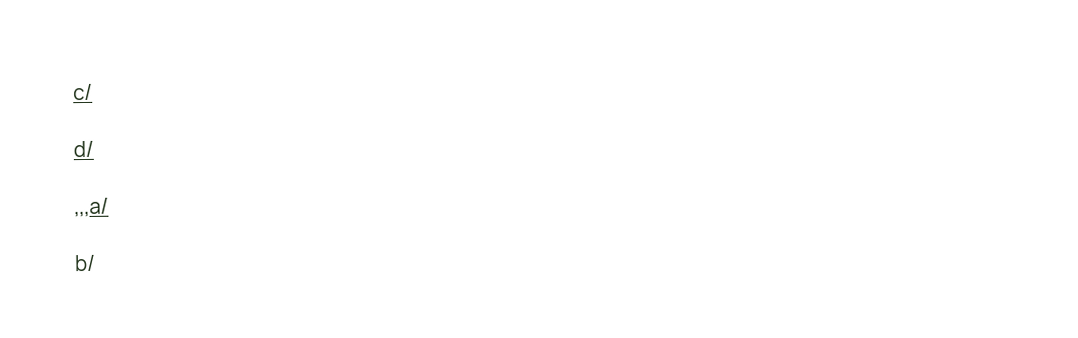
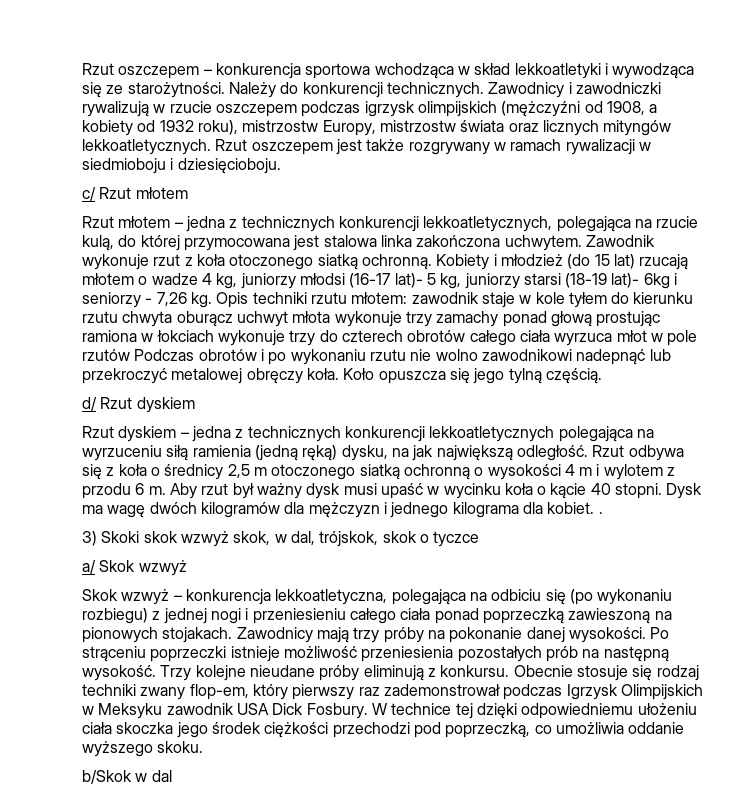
[73,83,93,101] [73,140,94,158] [74,197,109,218] [74,254,96,272] c/ // d/ // ,,,a/ // b/ -> [82,63,695,79] [82,82,661,98] [82,101,658,117] [82,120,672,136] [82,139,651,155] [82,158,281,174] [82,187,188,201] [82,216,699,232] [82,235,655,251] [82,254,689,270] [82,273,678,289] [82,292,694,308] [82,311,661,327] [82,330,698,346] [82,349,671,365] [82,368,602,384] [82,397,195,413] [82,426,654,442] [82,445,684,461] [82,464,676,480] [82,483,703,499] [82,502,603,518] [82,531,480,547] [82,560,187,576] [82,589,673,605] [82,608,672,624] [82,627,670,643] [82,646,669,662] [82,665,699,681] [82,684,703,700] [82,703,697,719] [82,722,685,738] [82,741,204,757] [82,770,172,784] Rzut oszczepem – konkurencja sportowa wchodząca w skład lekkoatletyki i wywodząca się ze starożytności. Należy do konkurencji technicznych. Zawodnicy i zawodniczki rywalizują w rzucie oszczepem podczas igrzysk olimpijskich (mężczyźni od 1908, a kobiety od 1932 roku), mistrzostw Europy, mistrzostw świata oraz licznych mityngów lekkoatletycznych. Rzut oszczepem jest także rozgrywany w ramach rywalizacji w siedmioboju i dziesięcioboju. // c/ Rzut młotem // Rzut młotem – jedna z technicznych konkurencji lekkoatletycznych, polegająca na rzucie kulą, do której przymocowana jest stalowa linka zakończona uchwytem. Zawodnik wykonuje rzut z koła otoczonego siatką ochronną. Kobiety i młodzież (do 15 lat) rzucają młotem o wadze 4 kg, juniorzy młodsi (16-17 lat)- 5 kg, juniorzy starsi (18-19 lat)- 6kg i seniorzy - 7,26 kg. Opis techniki rzutu młotem: zawodnik staje w kole tyłem do kierunku rzutu chwyta oburącz uchwyt młota wykonuje trzy zamachy ponad głową prostując ramiona w łokciach wykonuje trzy do czterech obrotów całego ciała wyrzuca młot w pole rzutów Podczas obrotów i po wykonaniu rzutu nie wolno zawodnikowi nadepnąć lub przekroczyć metalowej obręczy koła. Koło opuszcza się jego tylną częścią. // d/ Rzut dyskiem // Rzut dyskiem – jedna z technicznych konkurencji lekkoatletycznych polegająca na wyrzuceniu siłą ramienia (jedną ręką) dysku, na jak największą odległość. Rzut odbywa się z koła o średnicy 2,5 m otoczonego siatką ochronną o wysokości 4 m i wylotem z przodu 6 m. Aby rzut był ważny dysk musi upaść w wycinku koła o kącie 40 stopni. Dysk ma wagę dwóch kilogramów dla mężczyzn i jednego kilograma dla kobiet. . // 3) Skoki skok wzwyż skok, w dal, trójskok, skok o tyczce // a/ Skok wzwyż // Skok wzwyż – konkurencja lekkoatletyczna, polegająca na odbiciu się (po wykonaniu rozbiegu) z jednej nogi i przeniesieniu całego ciała ponad poprzeczką zawieszoną na pionowych stojakach. Zawodnicy mają trzy próby na pokonanie danej wysokości. Po strąceniu poprzeczki istnieje możliwość przeniesienia pozostałych prób na następną wysokość. Trzy kolejne nieudane próby eliminują z konkursu. Obecnie stosuje się rodzaj techniki zwany flop-em, który pierwszy raz zademonstrował podczas Igrzysk Olimpijskich w Meksyku zawodnik USA Dick Fosbury. W technice tej dzięki odpowiedniemu ułożeniu ciała skoczka jego środek ciężkości przechodzi pod poprzeczką, co umożliwia oddanie wyższego skoku. // b/Skok w dal

